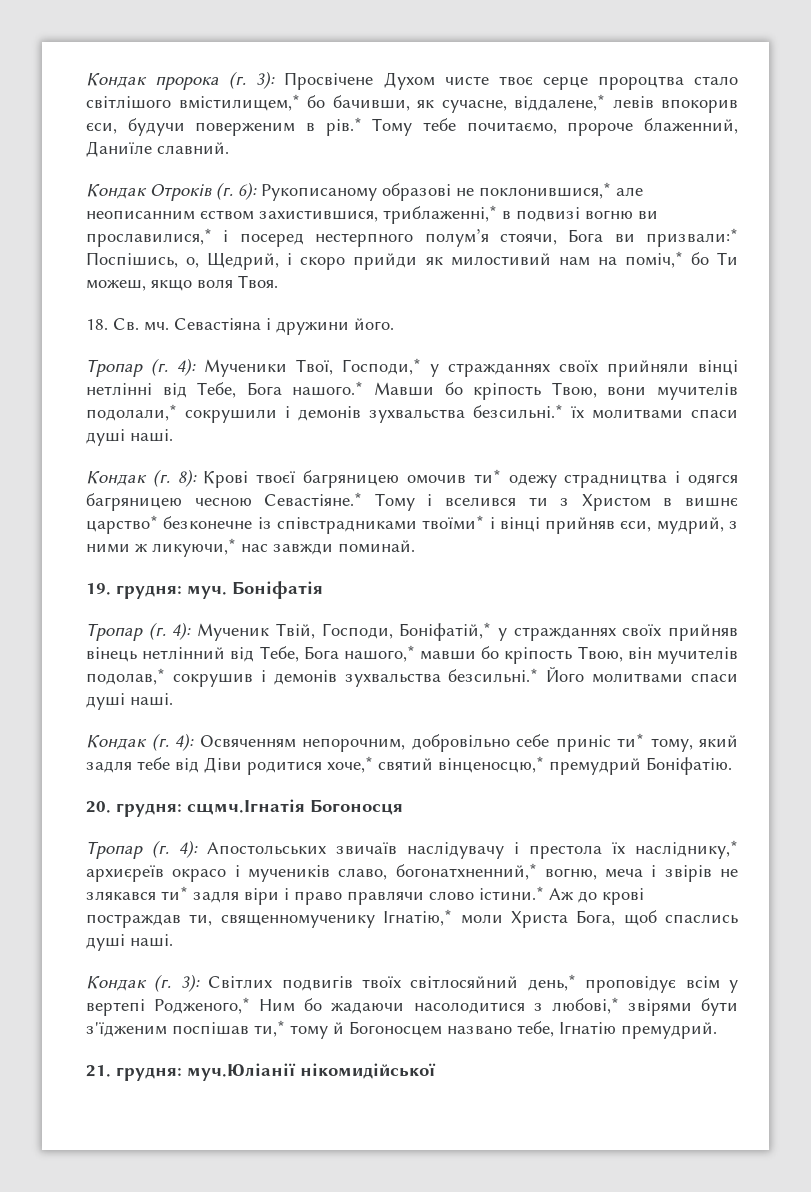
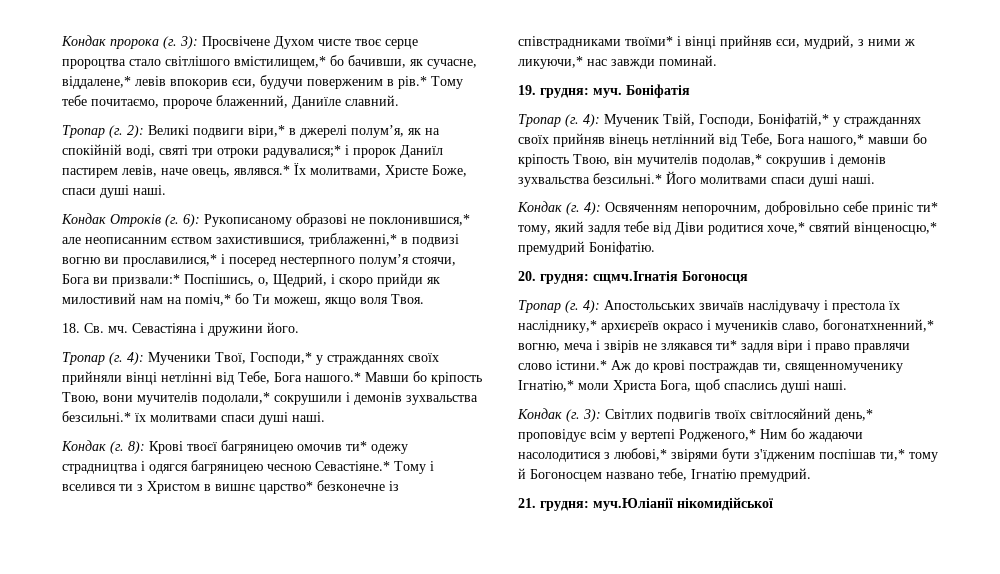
(229, 148) none -> [62,125,440,138] [62,144,443,158] [62,163,467,178] [62,185,166,198] // Тропар (г. 2): Великі подвиги віри,* в джерелі полум’я, як на спокійній воді, святі три отроки радувалися;* і пророк Даниїл пастирем левів, наче овець, являвся.* Їх молитвами, Христе Боже, спаси душі наші.

